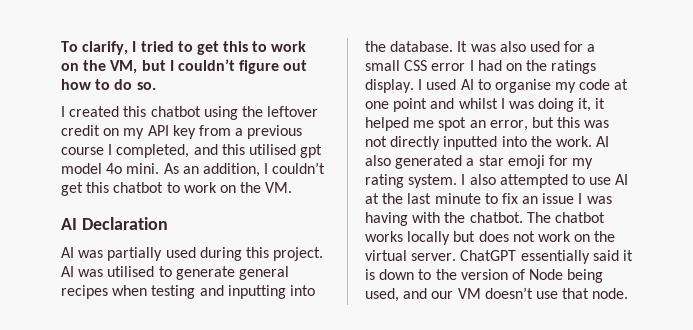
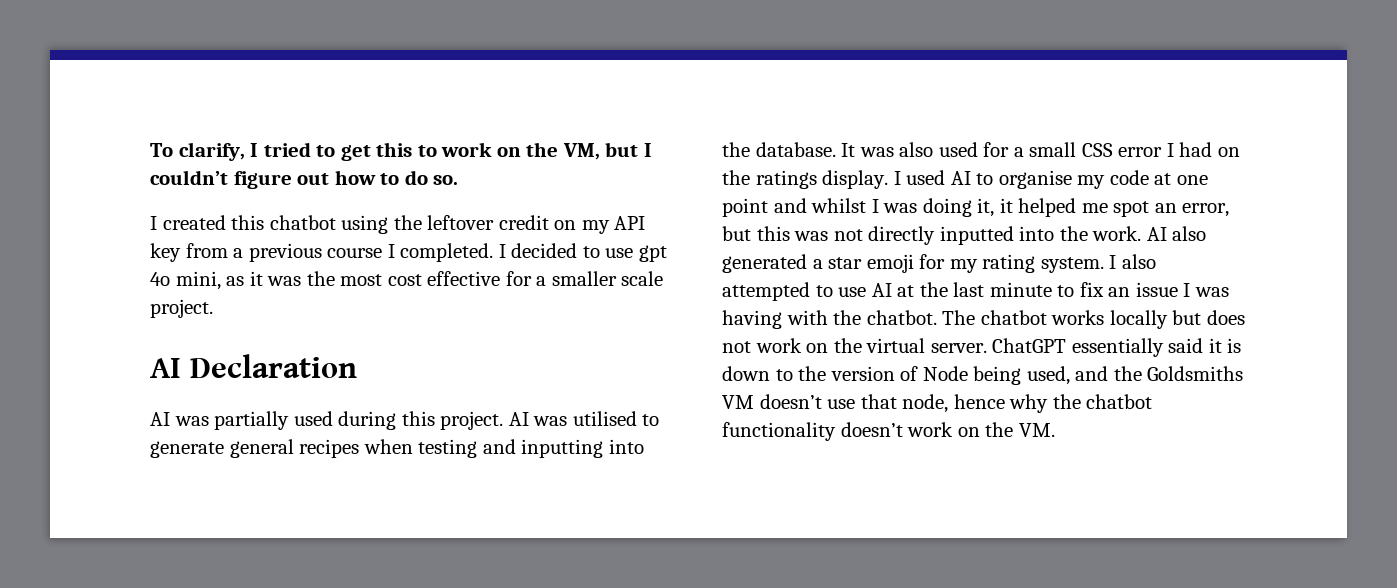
[116,144,323,158] [61,162,326,177] [61,182,293,196] completed, and this utilised gpt model 4o mini. As an addition, I couldn’t get this chatbot to work on the VM. -> [400,243,667,262] [150,271,664,290] [150,299,213,318] completed. I decided to use gpt 4o mini, as it was the most cost effective for a smaller scale project.
[431,291,454,299] our -> [1113,366,1244,381] the Goldsmiths
[592,288,629,299] node. -> [902,394,1153,413] [722,422,1055,441] node, hence why the chatbot functionality doesn’t work on the VM.

